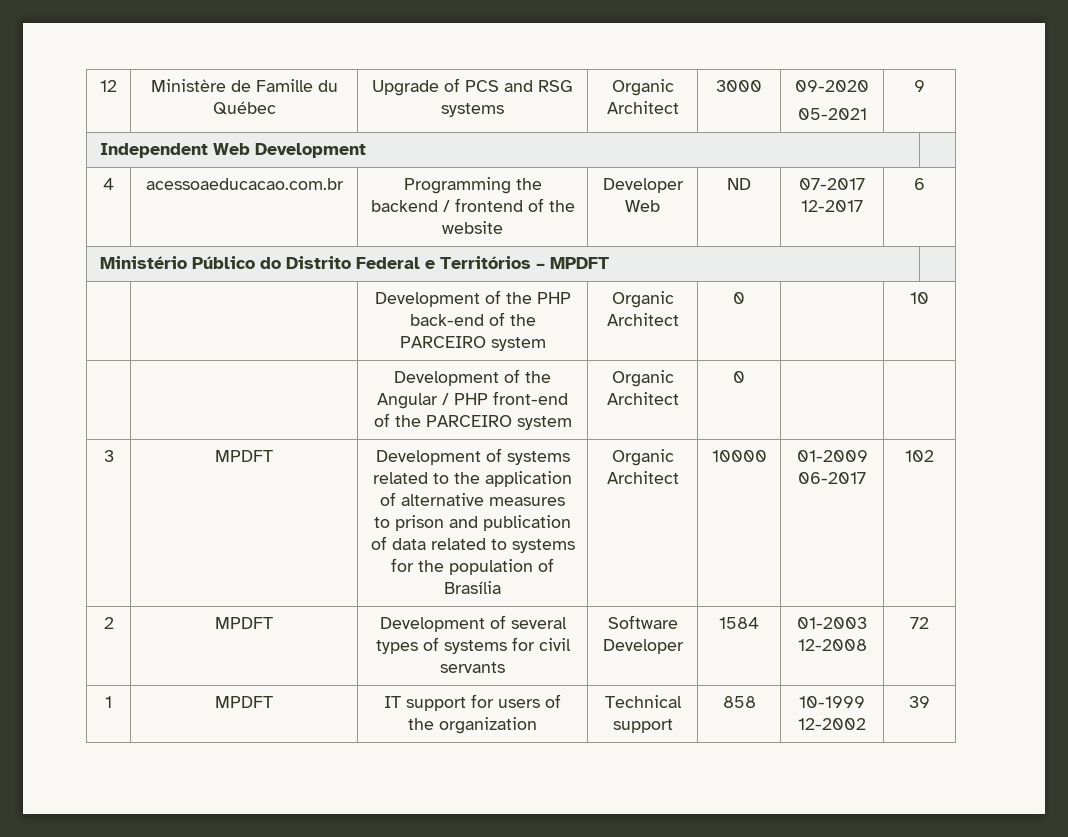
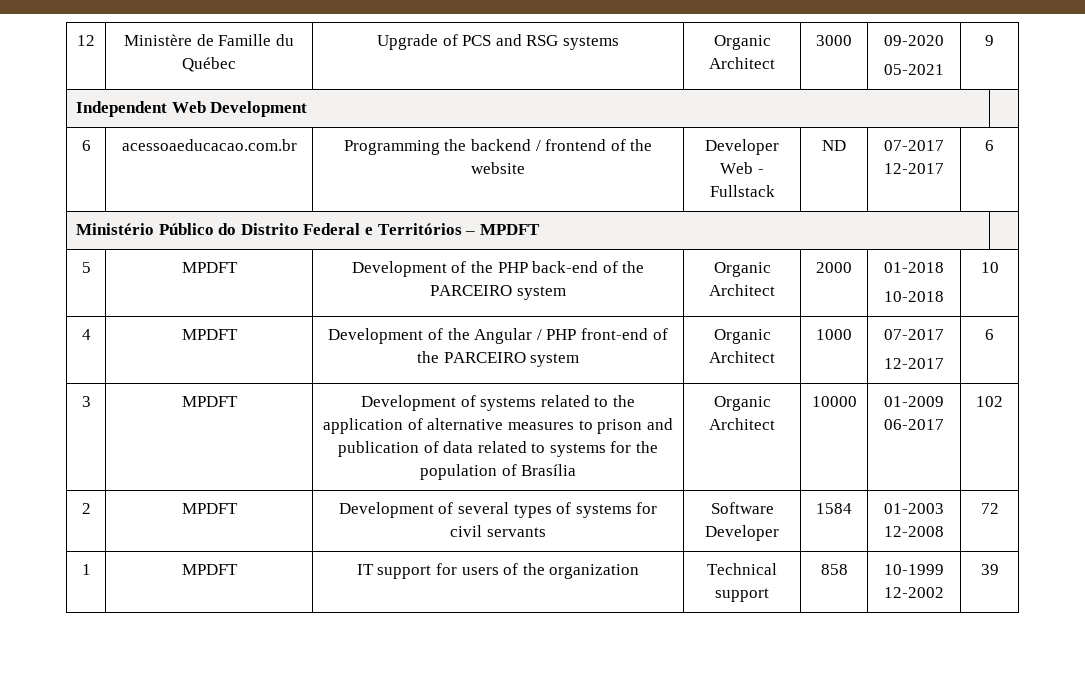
[103,178,114,190] 4 -> [81,140,91,151] 6
(660, 206) none -> [757,169,764,174] [709,185,775,197] - Fullstack
(609, 263) | -> [81,262,91,273] [181,262,238,273] 5 | MPDFT
[733,292,745,304] 0 | -> [816,262,852,273] [884,262,944,273] [884,291,944,302] 2000 | 01-2018 // 10-2018
(929, 298) | -> [81,329,91,340] [181,329,238,340] 4 | MPDFT
[733,371,745,383] 0 | | -> [816,329,852,340] [884,329,944,340] [884,358,944,369] [985,329,994,340] 1000 | 07-2017 // 12-2017 | 6

